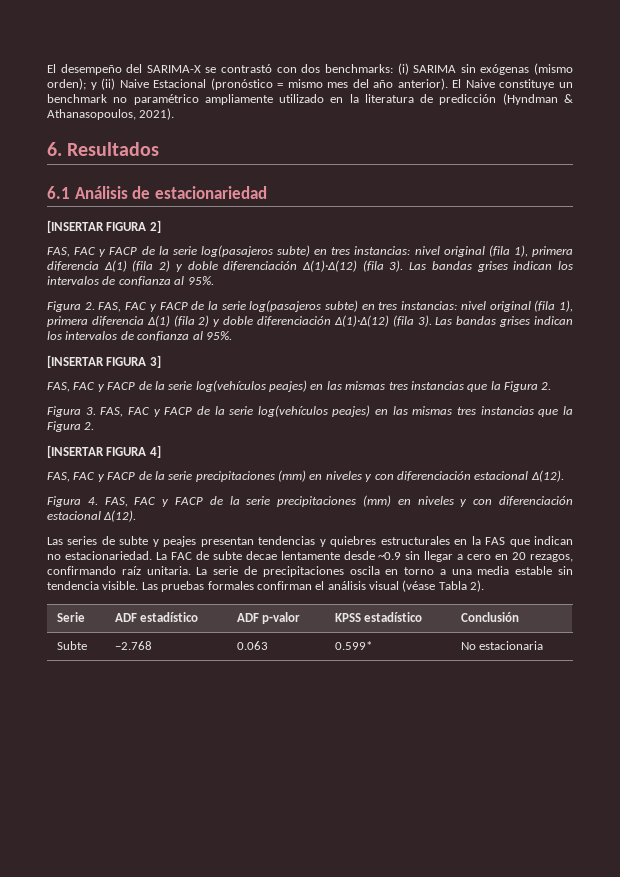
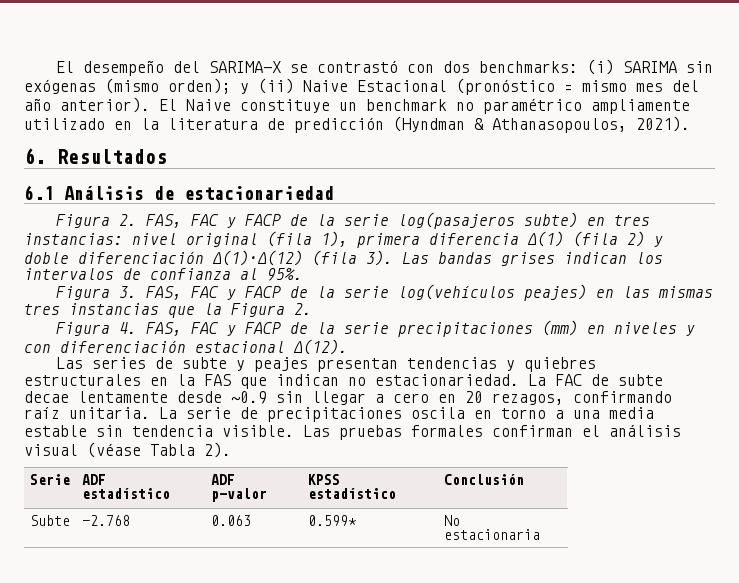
[47,220,161,233] [47,245,573,257] [47,260,573,272] [47,276,214,286] // [INSERTAR FIGURA 2] // FAS, FAC y FACP de la serie log(pasajeros subte) en tres instancias: nivel original (fila 1), primera diferencia ∆(1) (fila 2) y doble diferenciación ∆(1)·∆(12) (fila 3). Las bandas grises indican los intervalos de confianza al 95%. -> (334, 193) none
[47,355,161,368] [47,380,552,392] // [INSERTAR FIGURA 3] // FAS, FAC y FACP de la serie log(vehículos peajes) en las mismas tres instancias que la Figura 2. -> (303, 274) none
[47,445,161,458] [47,470,564,482] // [INSERTAR FIGURA 4] // FAS, FAC y FACP de la serie precipitaciones (mm) en niveles y con diferenciación estacional ∆(12). -> (312, 309) none

